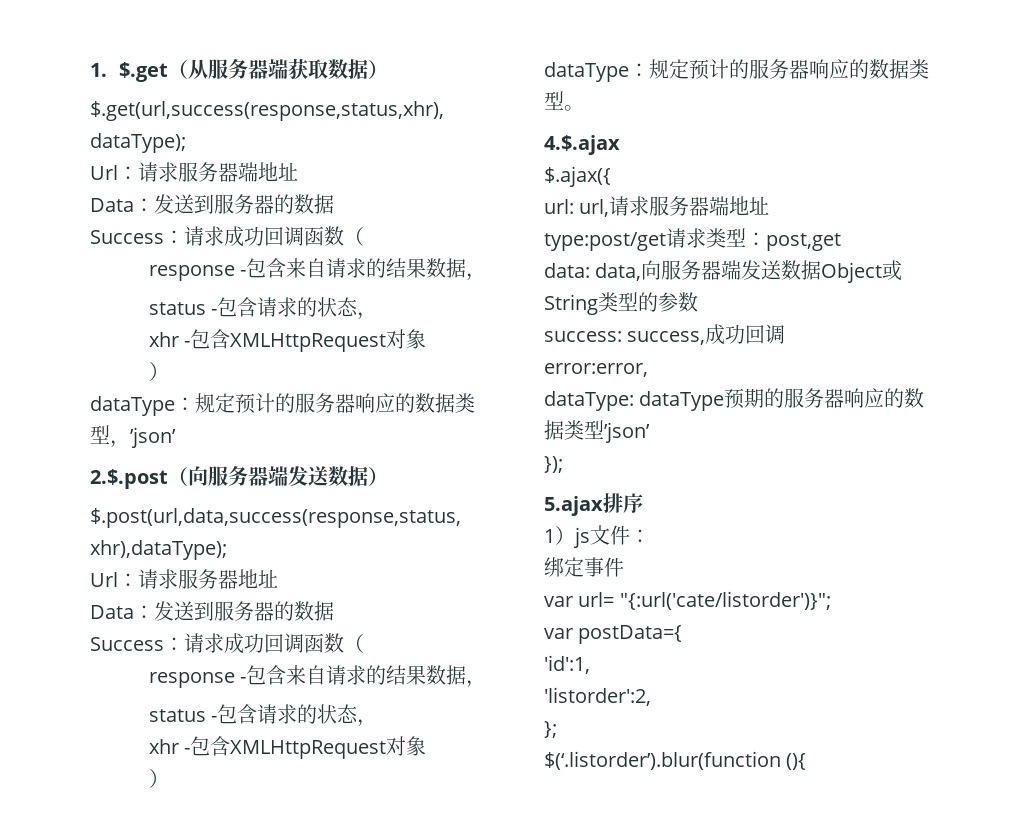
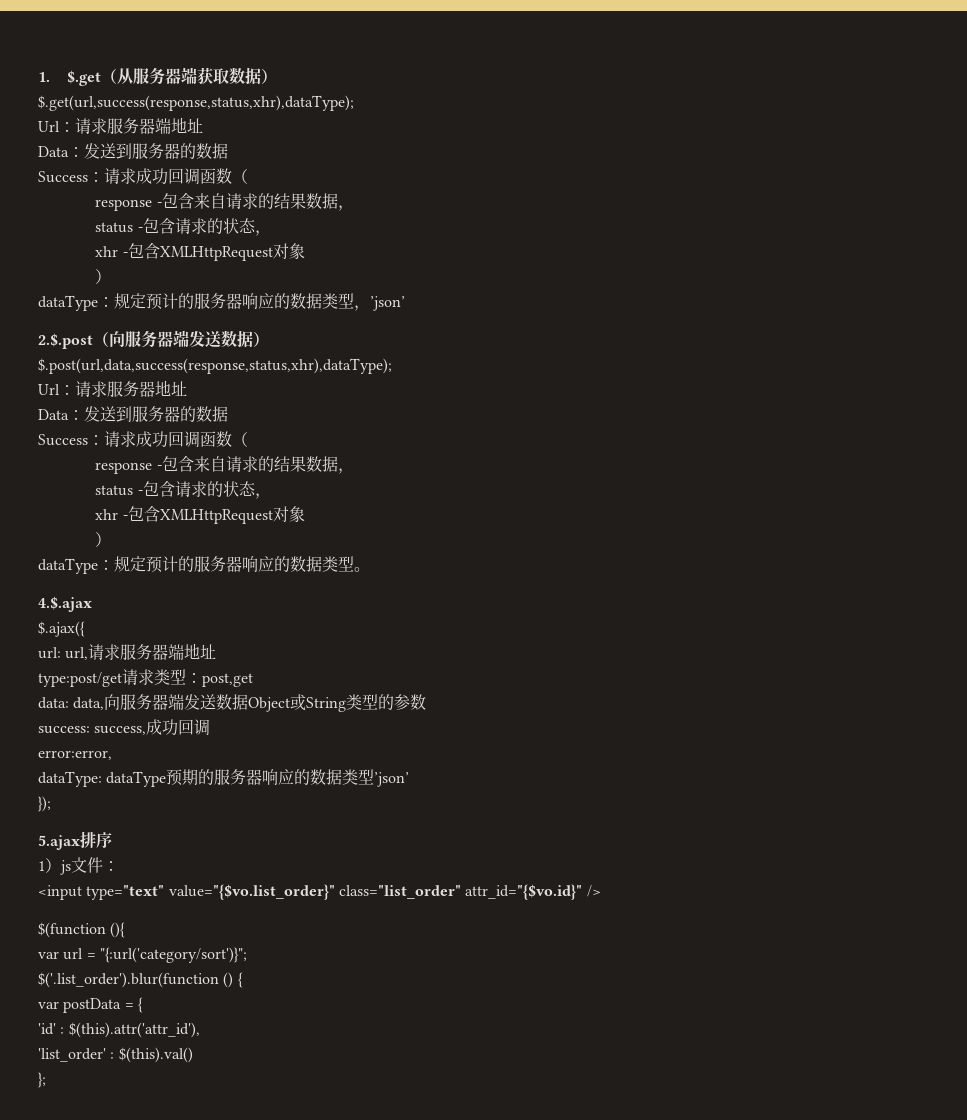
[544,557,624,577] [544,591,831,610] [544,625,683,644] [544,655,590,674] [544,687,651,706] 绑定事件 // var url= "{:url('cate/listorder')}"; // var postData={ // 'id':1, // 'listorder':2, -> [38,884,601,900] [38,922,126,938] [38,947,247,963] [38,972,243,988] [38,997,143,1013] [38,1022,200,1038] [38,1047,193,1063] <input type="text" value="{$vo.list_order}" class="list_order" attr_id="{$vo.id}" /> // $(function (){ // var url = "{:url('category/sort')}"; // $('.list_order').blur(function () { // var postData = { // 'id' : $(this).attr('attr_id'), // 'list_order' : $(this).val()
[544,751,807,770] // $(‘.listorder’).blur(function (){ -> (46, 1080) none

